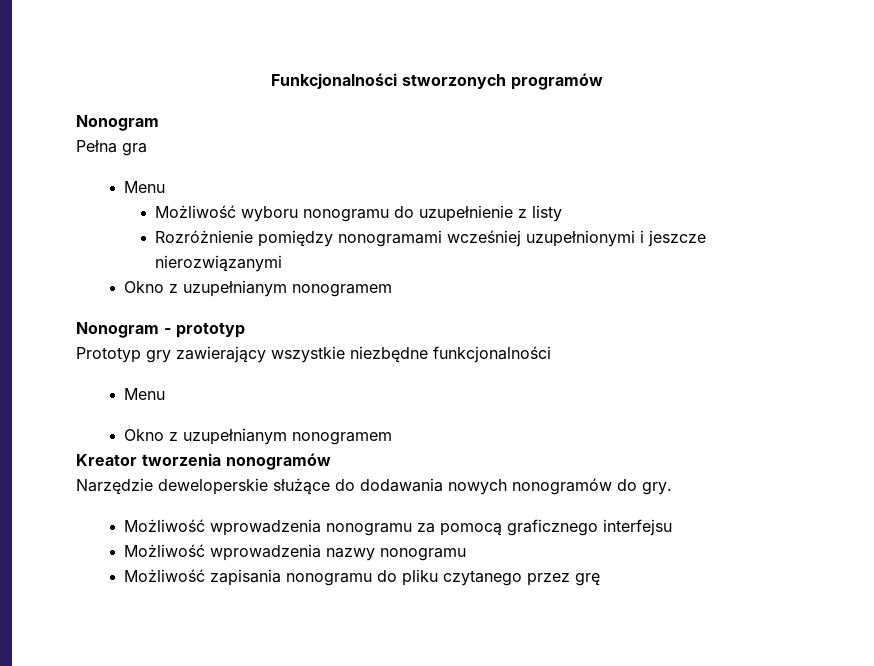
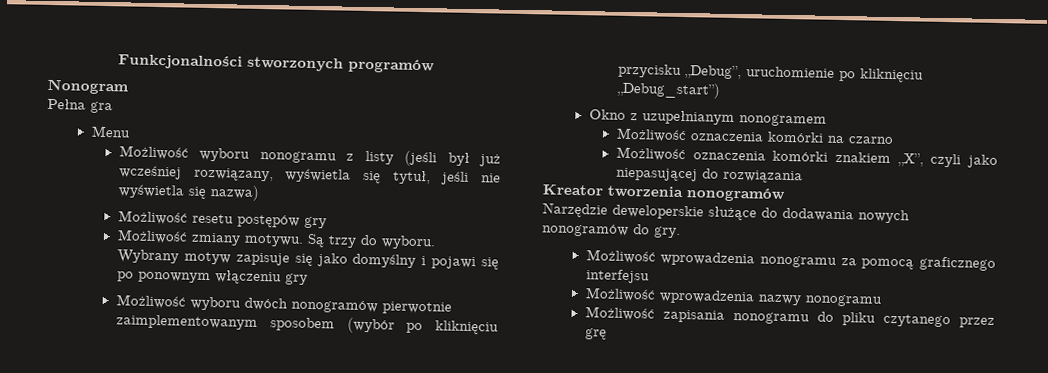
[394,205,514,222] do uzupełnienie -> (337, 157) none
[155,230,707,247] [155,255,283,272] [124,280,393,297] [76,322,245,338] [76,346,551,363] [124,388,166,400] [124,428,393,445] // Rozróżnienie pomiędzy nonogramami wcześniej uzupełnionymi i jeszcze nierozwiązanymi // Okno z uzupełnianym nonogramem // Nonogram - prototyp // Prototyp gry zawierający wszystkie niezbędne funkcjonalności // Menu // Okno z uzupełnianym nonogramem -> [404,150,502,167] [118,165,501,185] [117,184,259,201] [117,210,327,229] [116,229,436,250] [116,249,500,270] [116,270,308,285] [115,294,452,315] [115,314,500,335] [617,63,924,83] [616,81,720,99] [588,109,827,127] [615,127,894,145] [615,146,998,169] [615,167,803,184] (jeśli był już wcześniej rozwiązany, wyświetla się tytuł, jeśli nie wyświetla się nazwa) // Możliwość resetu postępów gry // Możliwość zmiany motywu. Są trzy do wyboru. Wybrany motyw zapisuje się jako domyślny i pojawi się po ponownym włączeniu gry // Możliwość wyboru dwóch nonogramów pierwotnie zaimplementowanym sposobem (wybór po kliknięciu przycisku „Debug”, uruchomienie po kliknięciu „Debug_start”) // Okno z uzupełnianym nonogramem // Możliwość oznaczenia komórki na czarno // Możliwość oznaczenia komórki znakiem „X”, czyli jako niepasującej do rozwiązania

